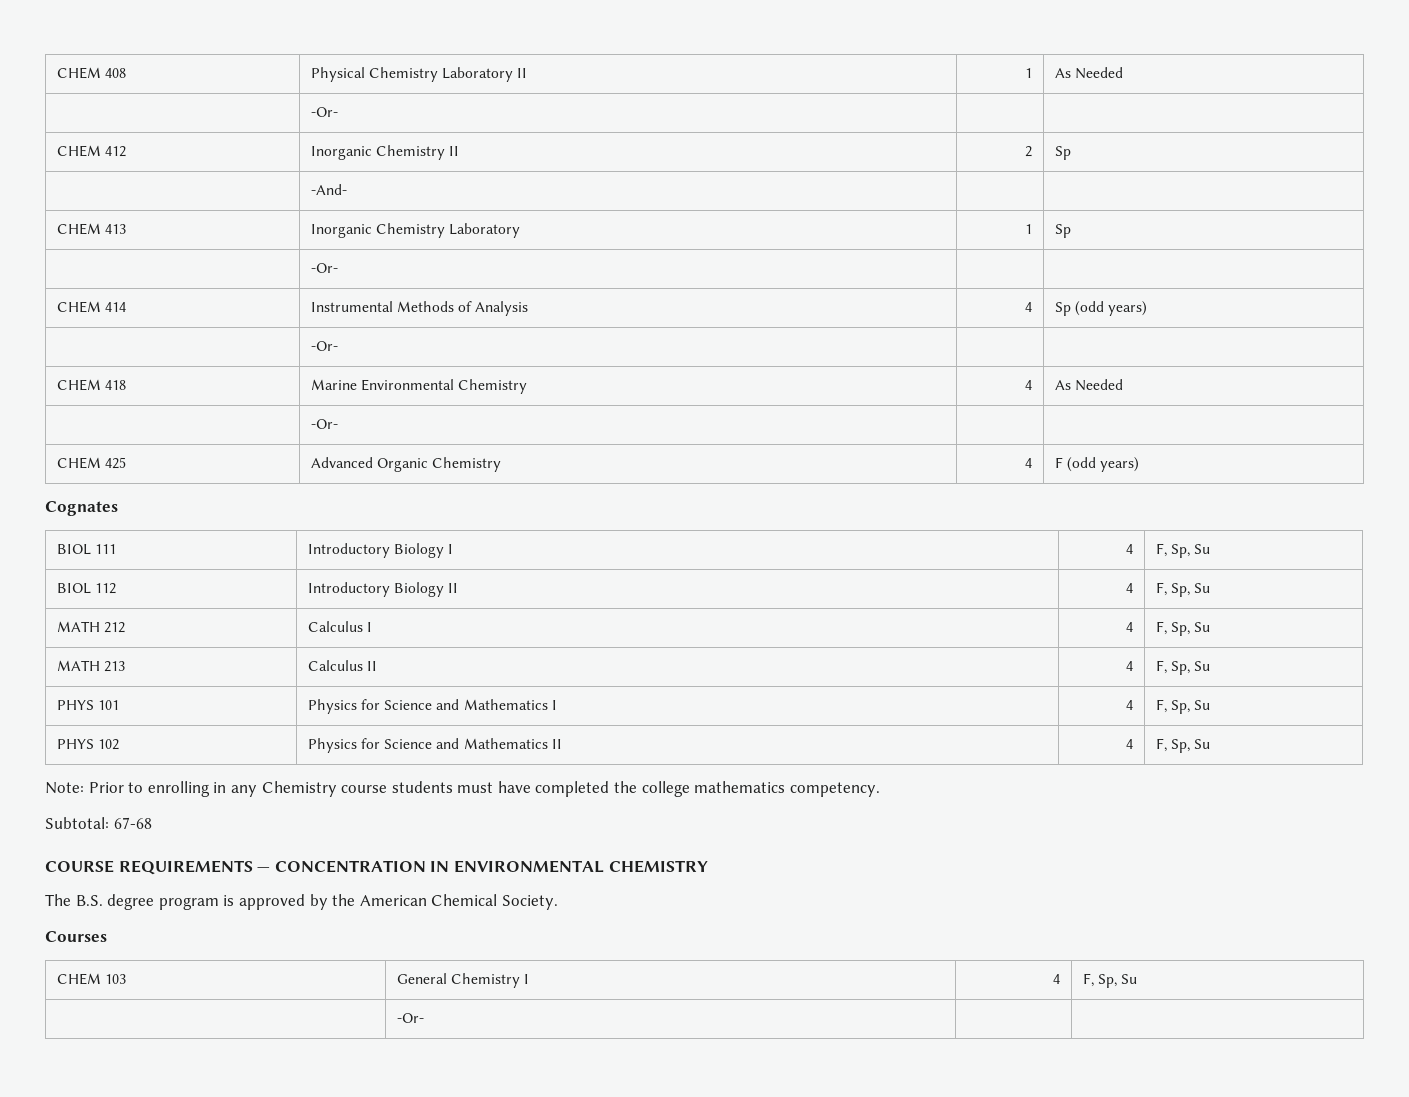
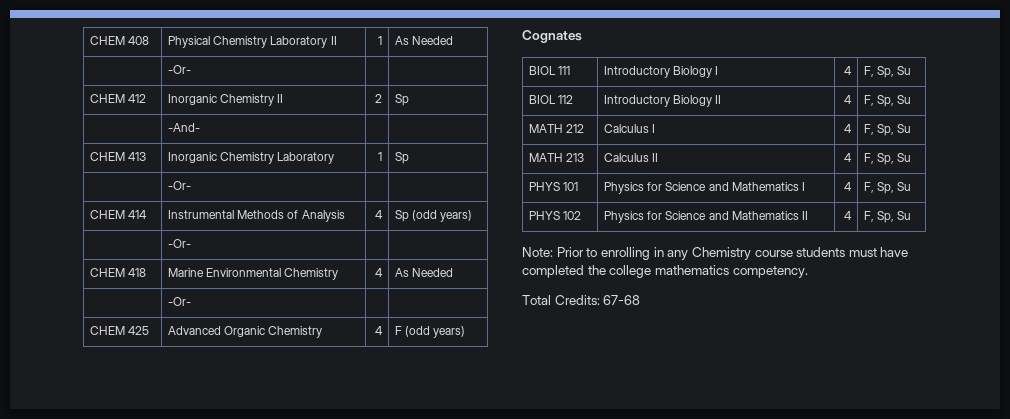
[45,817,109,829] Subtotal: -> [522,295,600,305] Total Credits:
[45,860,708,875] [45,894,558,910] [45,931,107,942] [56,973,127,985] [396,973,530,988] [1053,974,1061,984] [1082,973,1138,988] [396,1013,424,1023] // COURSE REQUIREMENTS — CONCENTRATION IN ENVIRONMENTAL CHEMISTRY // The B.S. degree program is approved by the American Chemical Society. // Courses // CHEM 103 | General Chemistry I | 4 | F, Sp, Su // | -Or- | | -> (641, 300) none

